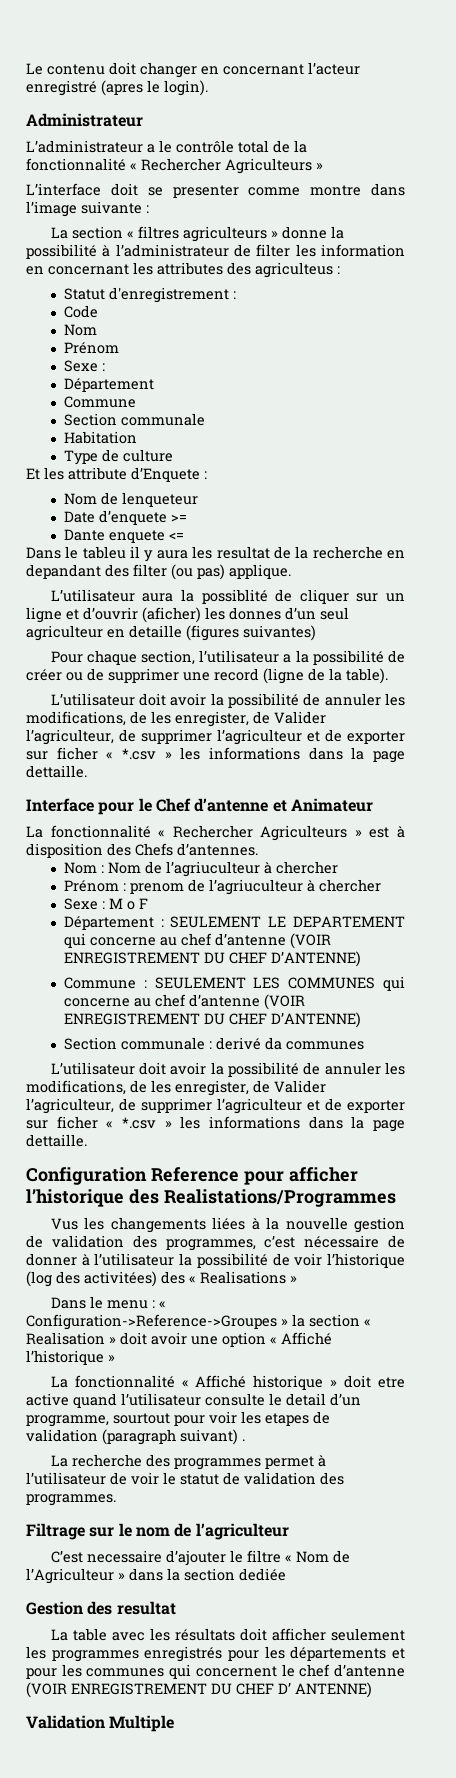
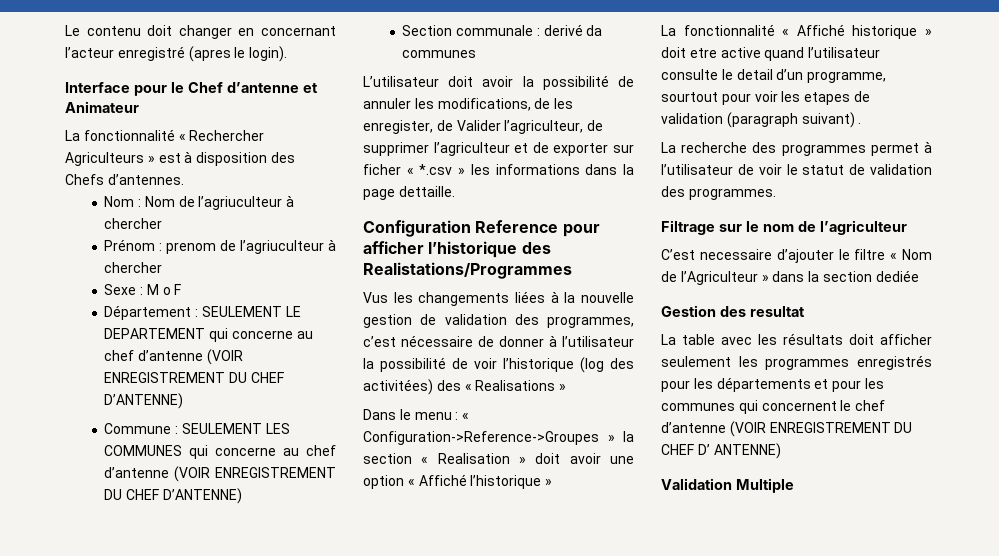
[26,113,143,127] [26,140,307,153] [26,158,323,174] [26,183,405,198] [26,201,149,217] [50,226,344,242] [26,244,405,259] [26,262,340,278] [63,287,236,303] [63,305,98,318] [63,324,97,336] [63,342,119,354] [63,360,105,372] [63,378,154,392] [63,396,136,408] [63,413,205,426] [63,431,137,444] [63,449,173,465] [26,467,207,482] [63,492,198,507] [63,510,187,525] [63,529,184,543] [26,546,406,562] [26,564,291,580] [50,589,406,604] [26,607,349,623] [26,625,316,641] [50,650,406,665] [26,668,388,684] [50,693,405,708] [26,711,326,727] [26,729,405,745] [26,747,406,763] [26,765,87,778] // Administrateur // L’administrateur a le contrôle total de la fonctionnalité « Rechercher Agriculteurs » // L’interface doit se presenter comme montre dans l’image suivante : // La section « filtres agriculteurs » donne la possibilité à l’administrateur de filter les information en concernant les attributes des agriculteus : // Statut d'enregistrement : // Code // Nom // Prénom // Sexe : // Département // Commune // Section communale // Habitation // Type de culture // Et les attribute d’Enquete : // Nom de lenqueteur // Date d’enquete >= // Dante enquete <= // Dans le tableu il y aura les resultat de la recherche en depandant des filter (ou pas) applique. // L’utilisateur aura la possiblité de cliquer sur un ligne et d’ouvrir (aficher) les donnes d’un seul agriculteur en detaille (figures suivantes) // Pour chaque section, l’utilisateur a la possibilité de créer ou de supprimer une record (ligne de la table). // L’utilisateur doit avoir la possibilité de annuler les modifications, de les enregister, de Valider l’agriculteur, de supprimer l’agriculteur et de exporter sur ficher « *.csv » les informations dans la page dettaille. -> (288, 54) none

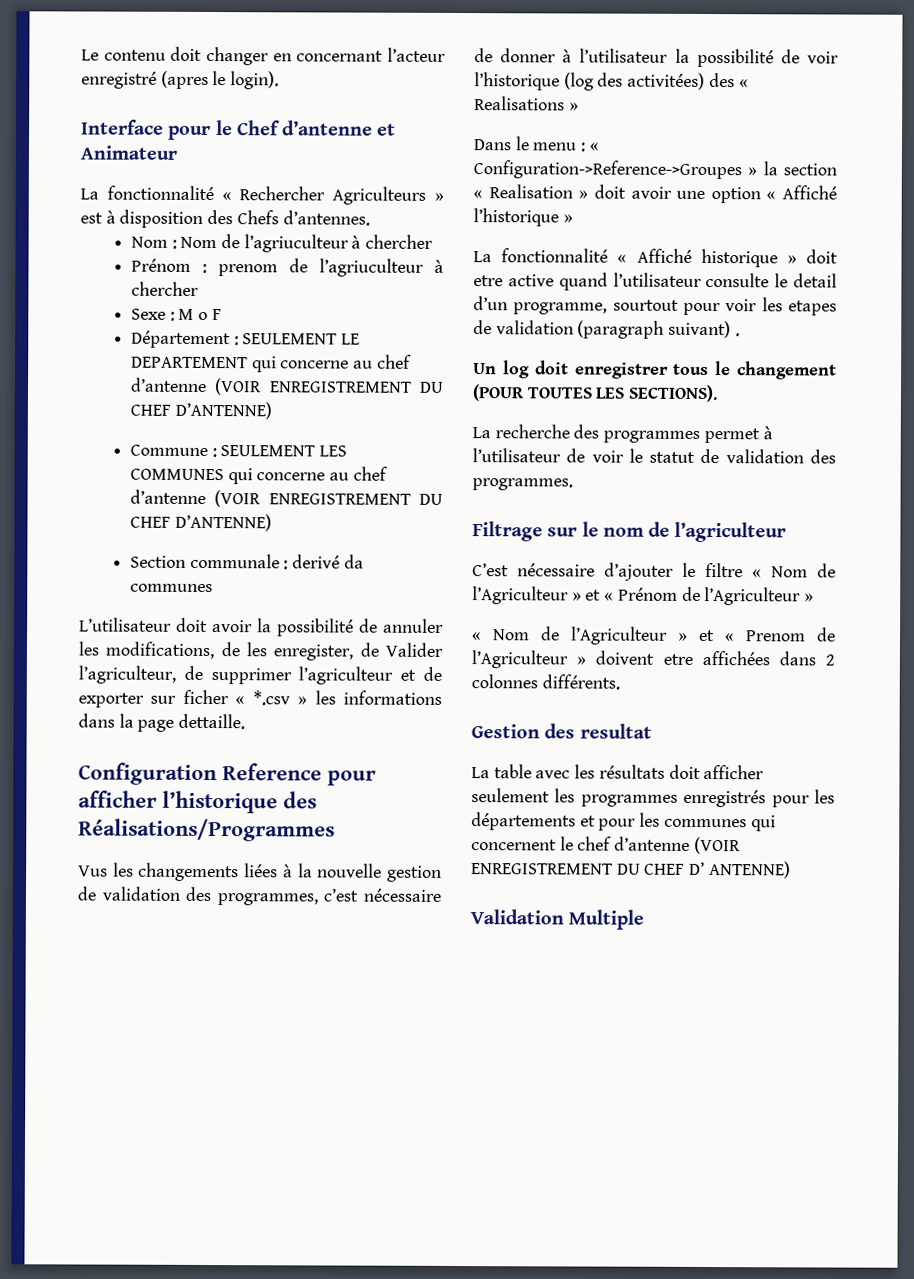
[363,262,572,279] Realistations/Programmes -> [78,818,335,842] Réalisations/Programmes
(862, 123) none -> [473,360,837,380] [472,384,719,403] // Un log doit enregistrer tous le changement (POUR TOUTES LES SECTIONS).
[699,249,772,260] necessaire -> [517,563,595,577] nécessaire
[772,270,919,282] dans la section dediée -> [585,586,815,606] [471,626,836,645] [471,650,835,669] [471,674,620,690] et « Prénom de l’Agriculteur » // « Nom de l’Agriculteur » et « Prenom de l’Agriculteur » doivent etre affichées dans 2 colonnes différents.

